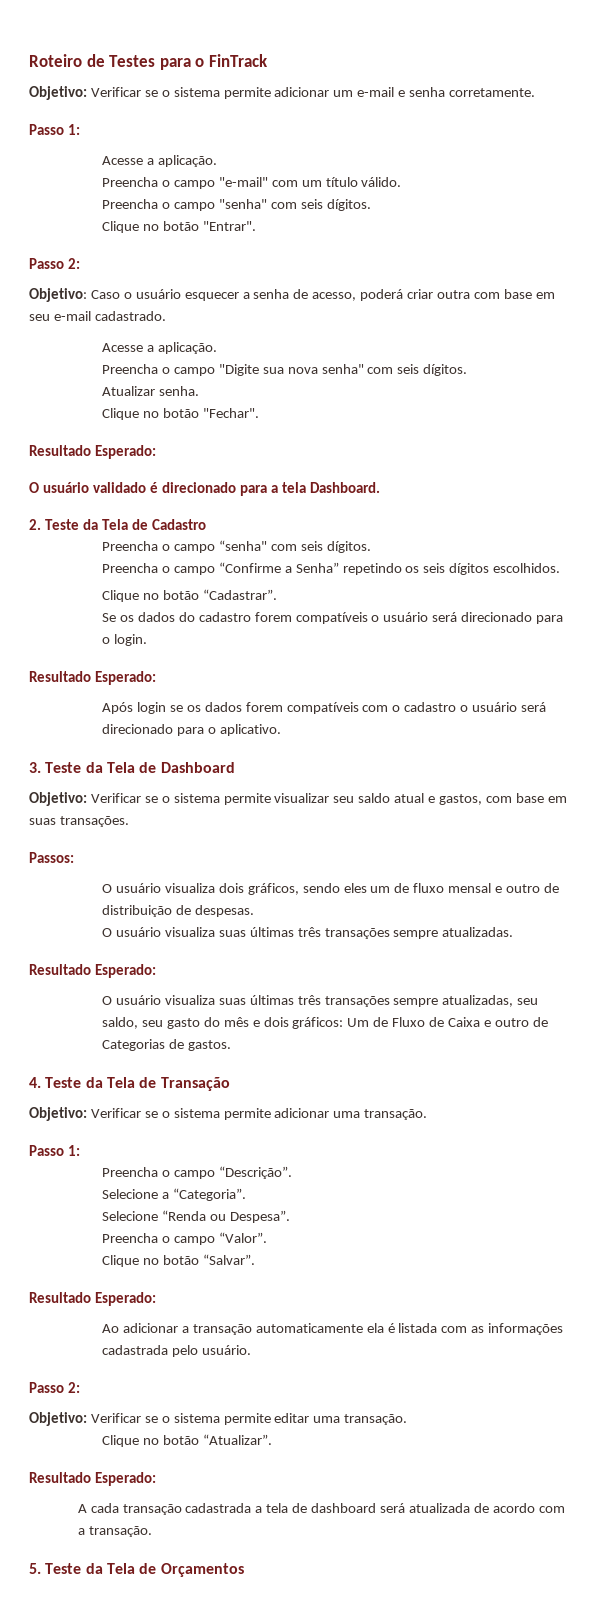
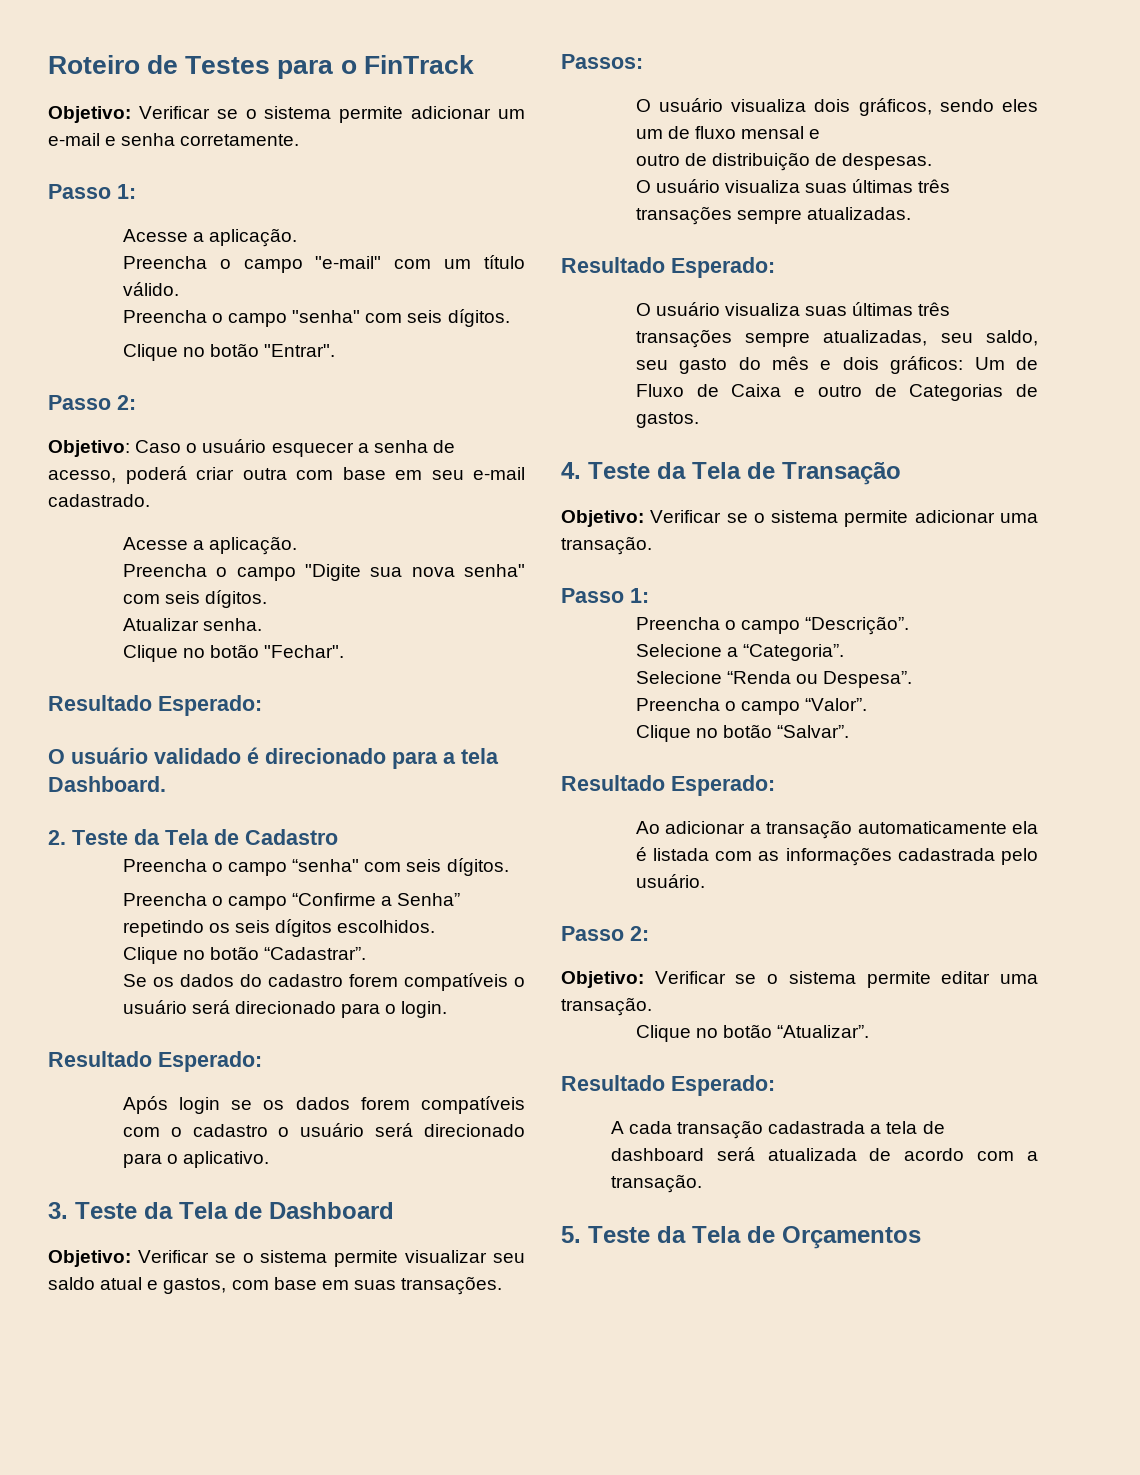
(503, 889) none -> (821, 134) //

